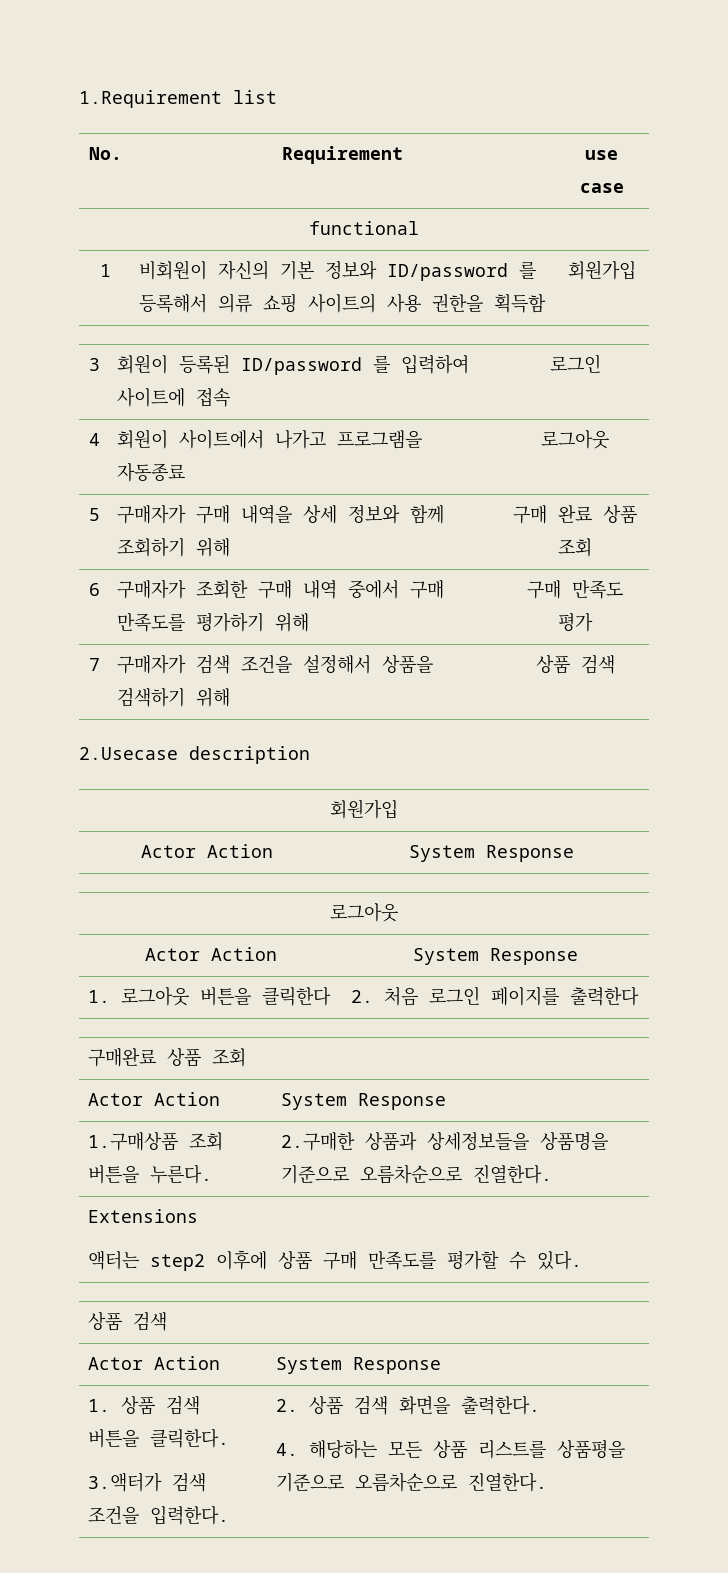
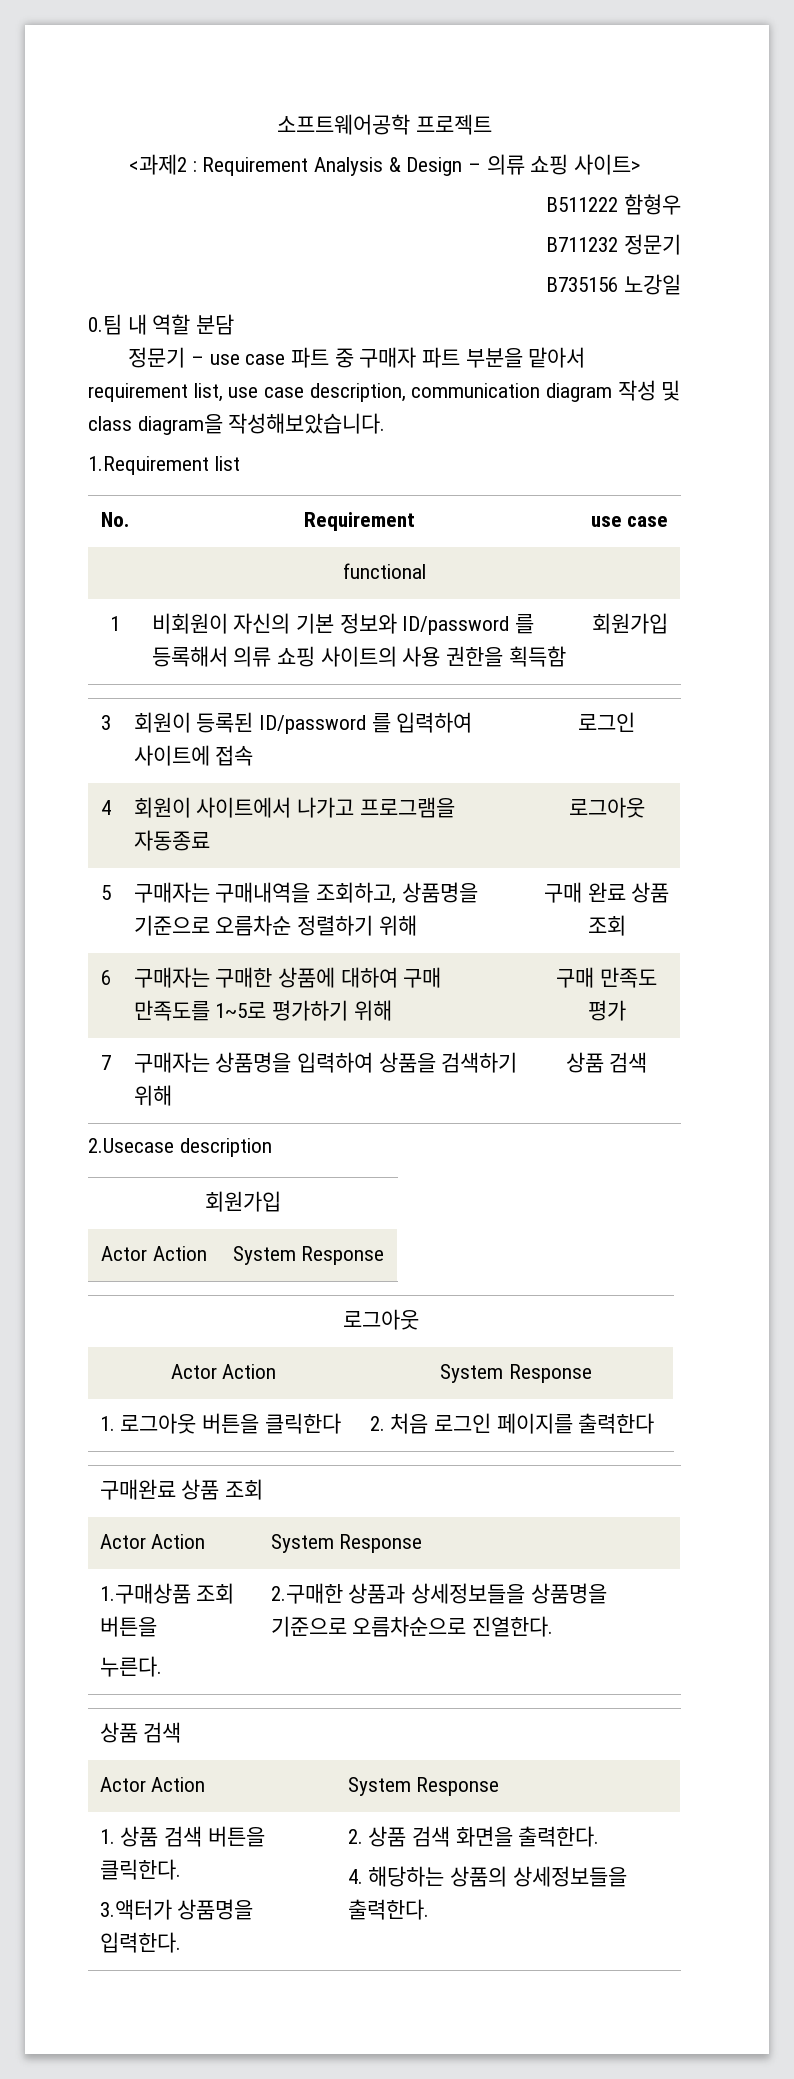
(79, 99) none -> [277,114,492,135] [128,154,641,176] [546,194,681,215] [546,234,681,255] [546,274,681,295] [88,314,235,335] [128,347,586,368] [88,380,681,402] [88,413,386,435] 소프트웨어공학 프로젝트 // <과제2 : Requirement Analysis & Design – 의류 쇼핑 사이트> // B511222 함형우 // B711232 정문기 // B735156 노강일 // 0.팀 내 역할 분담 // 정문기 – use case 파트 중 구매자 파트 부분을 맡아서 requirement list, use case description, communication diagram 작성 및 class diagram을 작성해보았습니다. //
[116,504,444,524] [116,538,185,557] 구매자가 구매 내역을 상세 정보와 함께 조회하기 -> [133,882,478,904] [133,915,373,936] 구매자는 구매내역을 조회하고, 상품명을 기준으로 오름차순 정렬하기
[116,579,444,599] [116,613,185,632] 구매자가 조회한 구매 내역 중에서 구매 만족도를 -> [133,967,442,988] [133,1000,267,1021] 구매자는 구매한 상품에 대하여 구매 만족도를 1~5로
[116,654,371,674] 구매자가 검색 조건을 설정해서 -> [133,1052,373,1073] 구매자는 상품명을 입력하여
(139, 1174) none -> (157, 1626) //
[87,1209,198,1223] [87,1250,582,1271] // Extensions // 액터는 step2 이후에 상품 구매 만족도를 평가할 수 있다. -> (553, 1626) none
[171,1473,206,1492] [87,1506,139,1524] 검색 조건을 -> [177,1899,254,1920] 상품명을
[387,1439,625,1459] [275,1472,547,1492] 모든 상품 리스트를 상품평을 기준으로 오름차순으로 진열한다. -> [449,1866,627,1887] [347,1899,429,1920] 상품의 상세정보들을 출력한다.

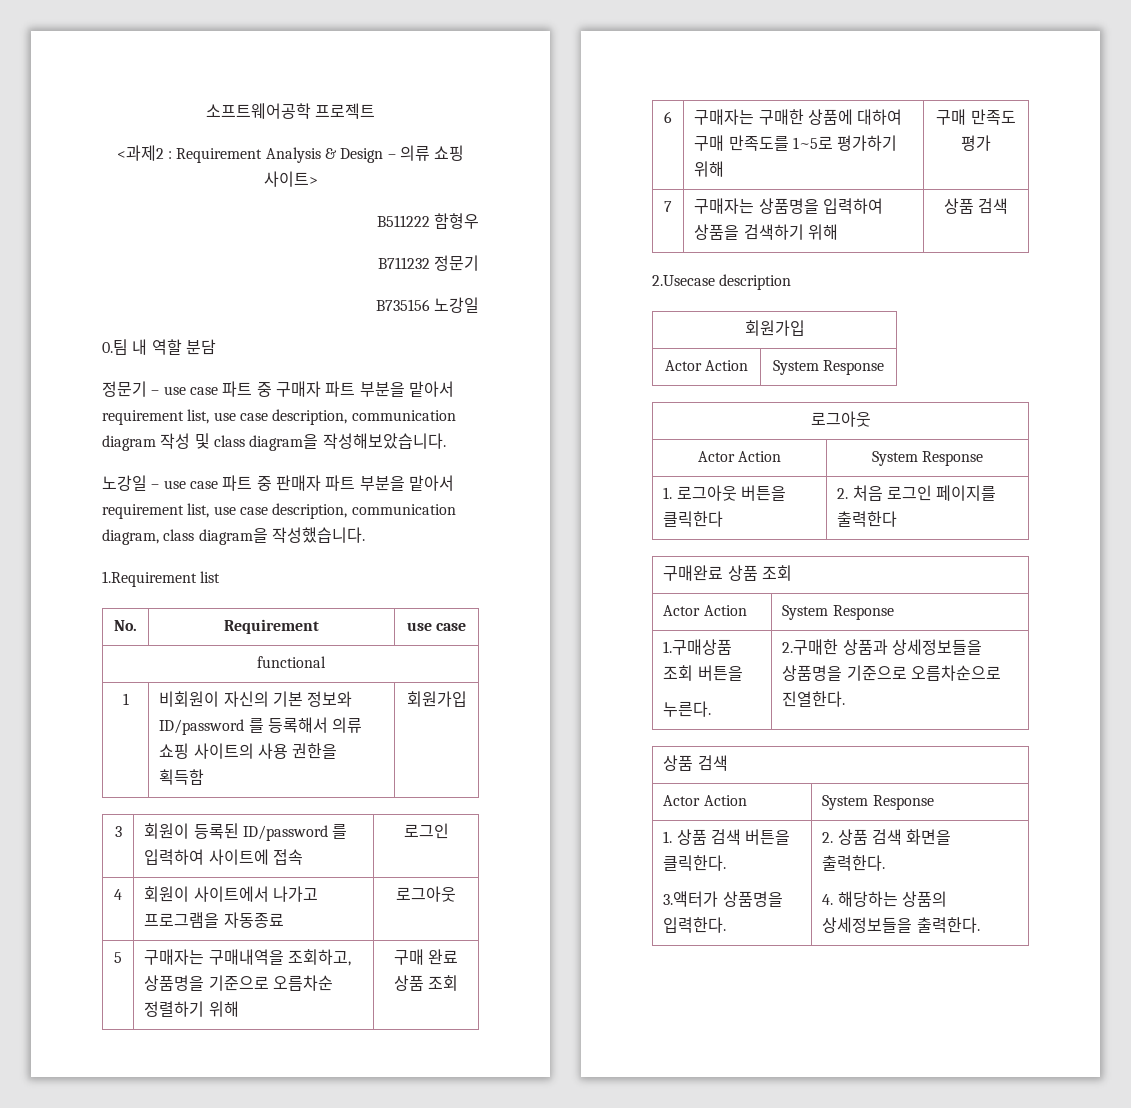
(386, 423) none -> [102,475,454,491] [102,503,456,519] [102,527,365,545] // 노강일 – use case 파트 중 판매자 파트 부분을 맡아서 requirement list, use case description, communication diagram, class diagram을 작성했습니다.

